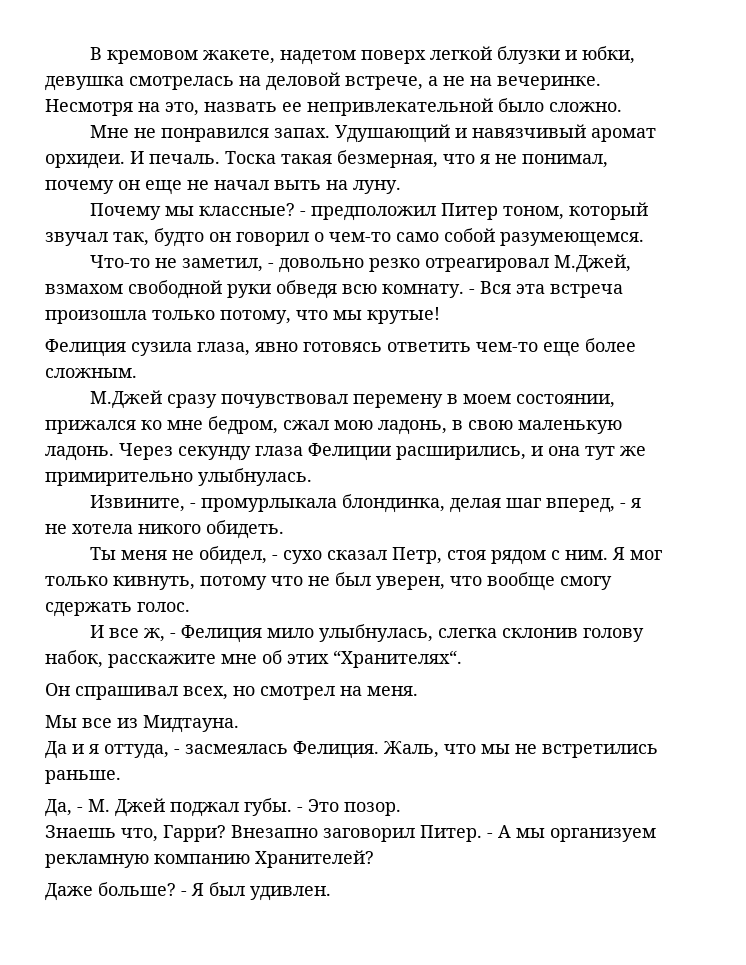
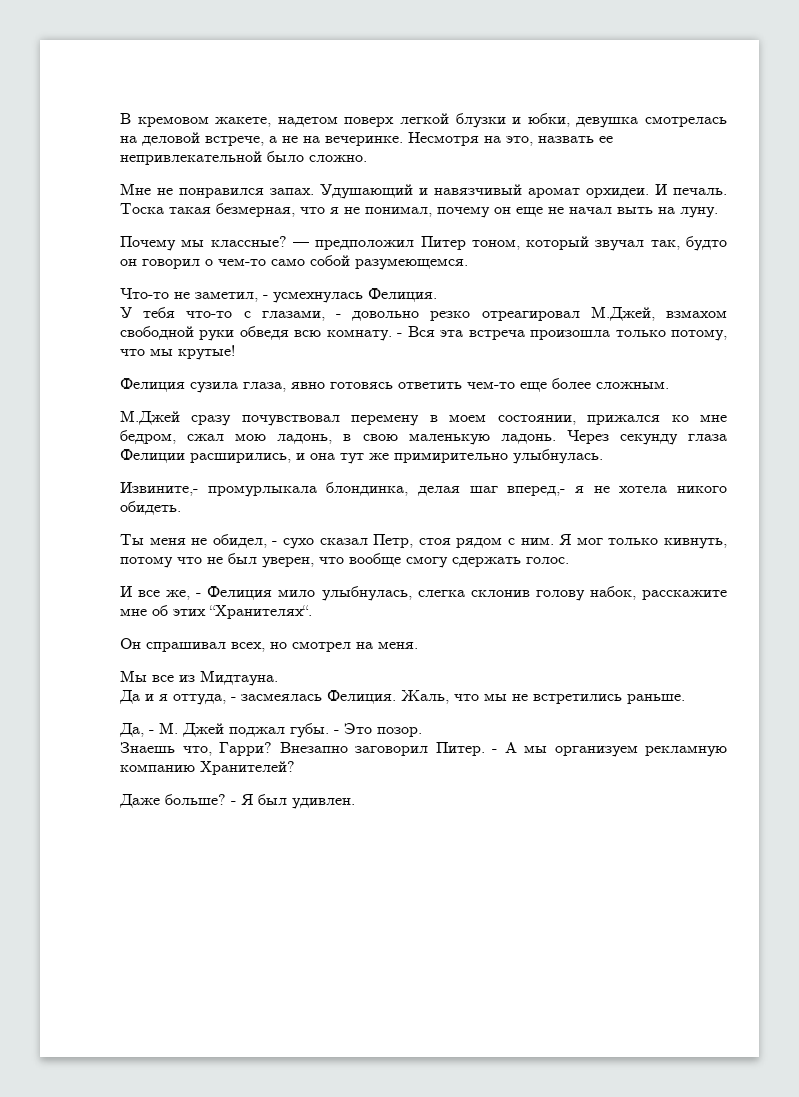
[300,211,307,216] - -> [292,242,309,247] —
(275, 265) none -> [273,288,437,303] [120,307,341,321] усмехнулась Фелиция. // У тебя что-то с глазами, -
[90,495,197,512] Извините, - -> [120,482,198,496] Извините,-
[546,498,627,513] вперед, - -> [507,486,566,496] вперед,-
[144,628,166,642] ж, -> [166,590,191,600] же,

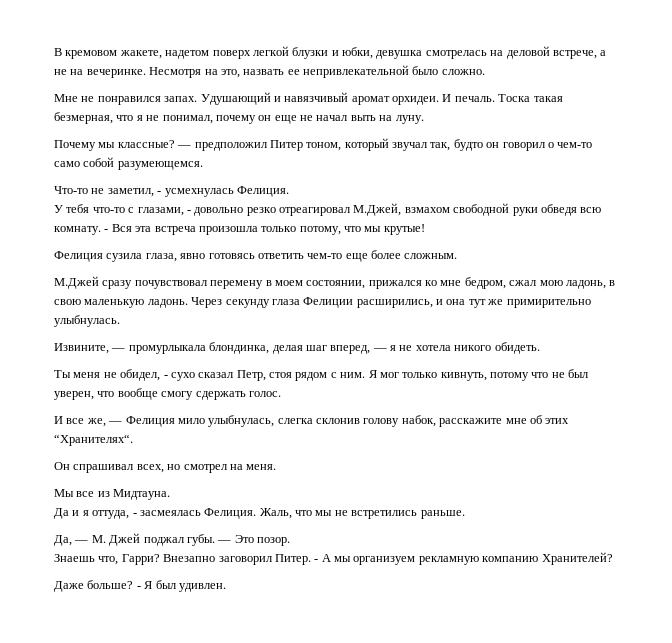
[120,482,198,496] Извините,- -> [54,343,126,354] Извините, —
[507,486,566,496] вперед,- -> [330,345,387,354] вперед, —
[196,593,202,597] - -> [108,421,123,424] —
[149,730,154,734] - -> [74,540,89,543] —
[334,730,339,734] - -> [217,540,232,543] —

